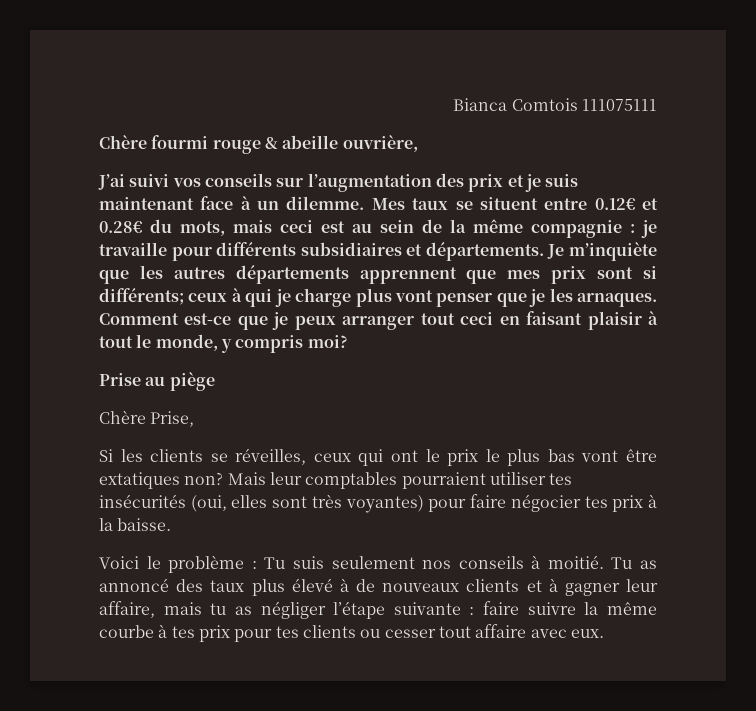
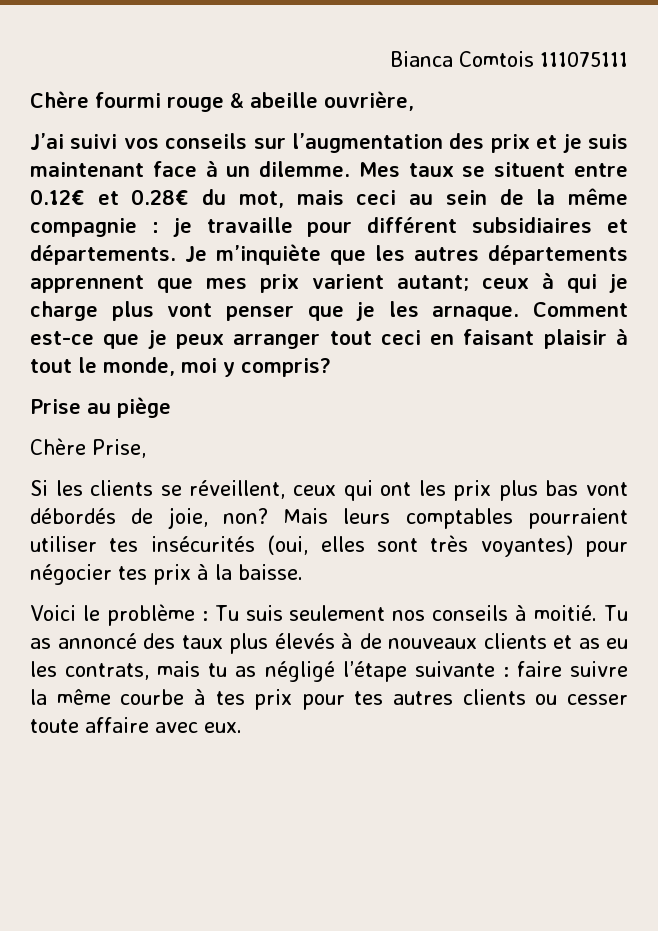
[180,221,225,236] mots, -> [238,191,284,208] mot,
[321,221,345,233] est -> (397, 197) none
[216,242,297,256] différents -> [367,217,458,233] différent
[597,266,658,279] [99,288,184,305] sont si différents; -> [312,274,469,291] varient autant;
[577,292,657,307] arnaques. -> [432,306,520,321] arnaque.
[220,335,348,353] y compris moi? -> [181,358,331,377] moi y compris?
[235,448,307,465] réveilles, -> [189,480,286,499] réveillent,
[425,449,657,466] [99,472,180,489] le prix le plus bas vont être extatiques -> [418,480,628,501] [30,507,208,529] les prix plus bas vont débordés de joie,
[269,472,302,485] leur -> [343,508,391,524] leurs
[470,494,507,508] faire -> (628, 549) none
[291,578,333,592] élevé -> [274,633,335,649] élevés
[548,578,658,596] [99,601,155,618] à gagner leur affaire, -> [578,638,628,649] [30,661,150,680] as eu les contrats,
[260,601,326,619] négliger -> [264,661,335,682] négligé
(299, 632) none -> [393,691,454,705] autres
[438,626,471,638] tout -> [30,719,79,733] toute

